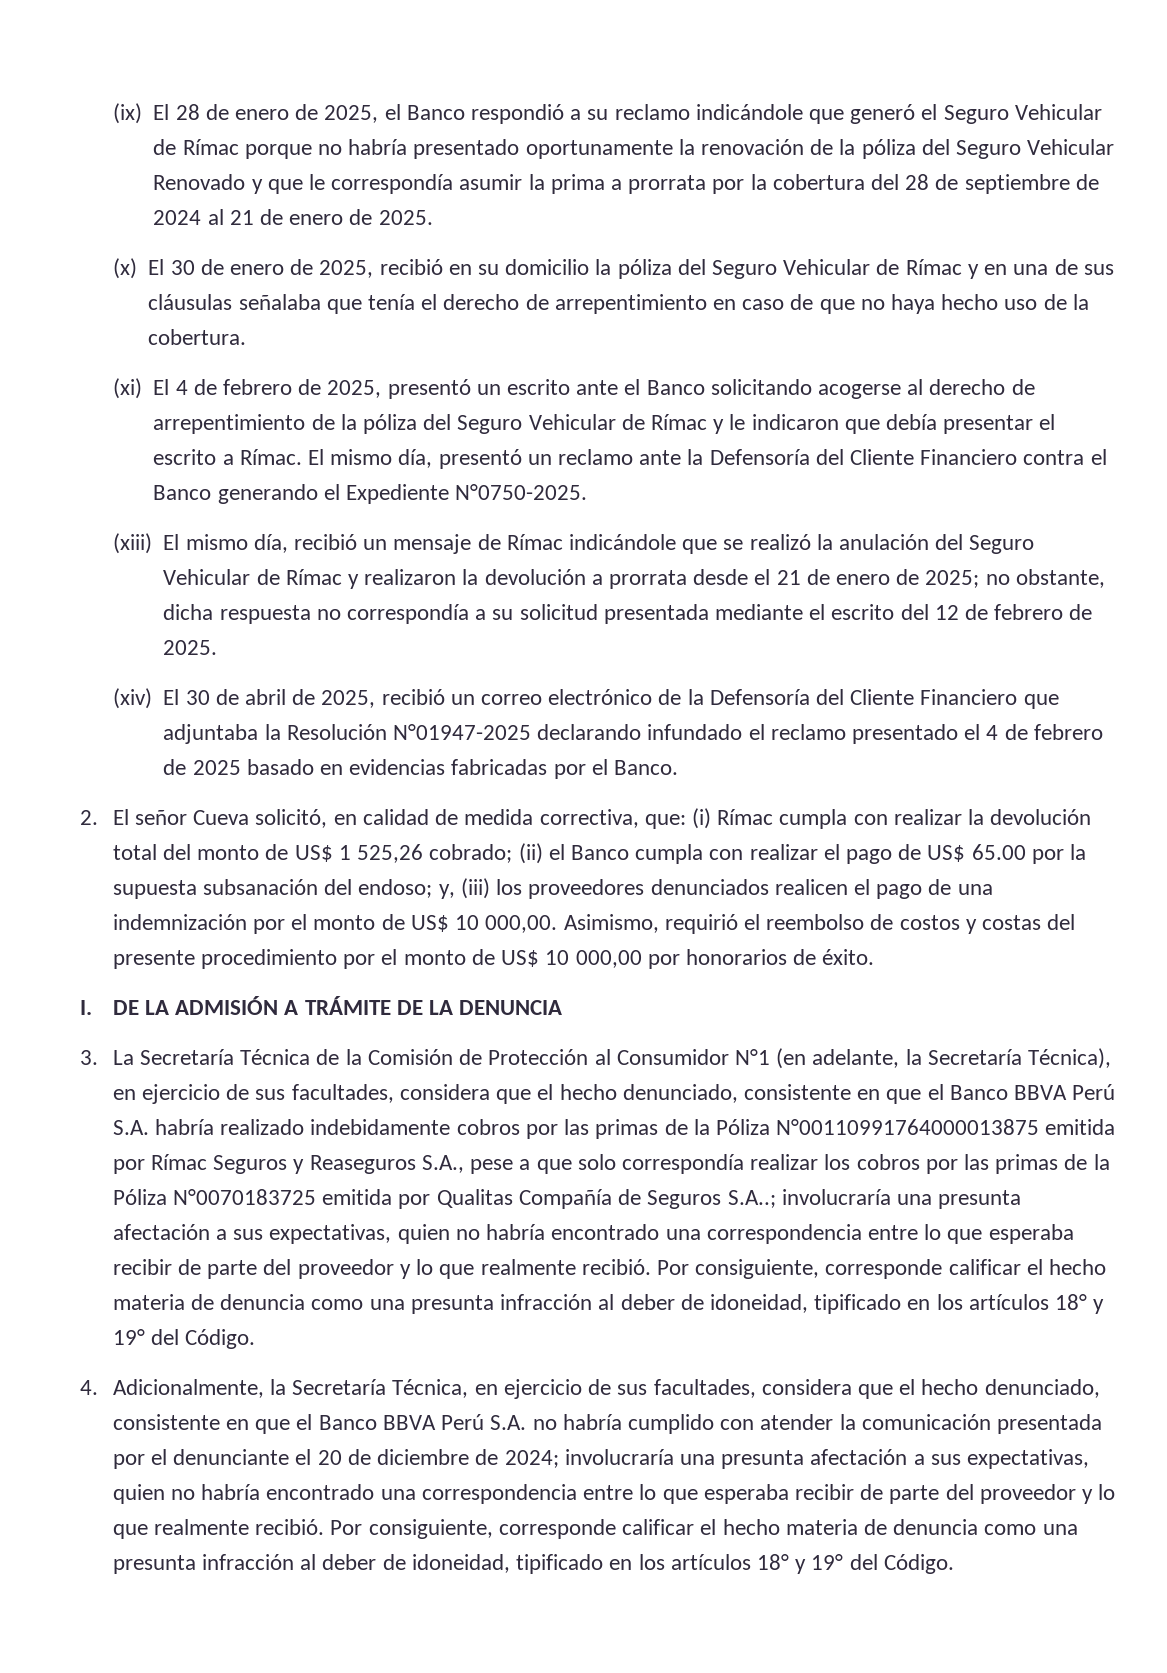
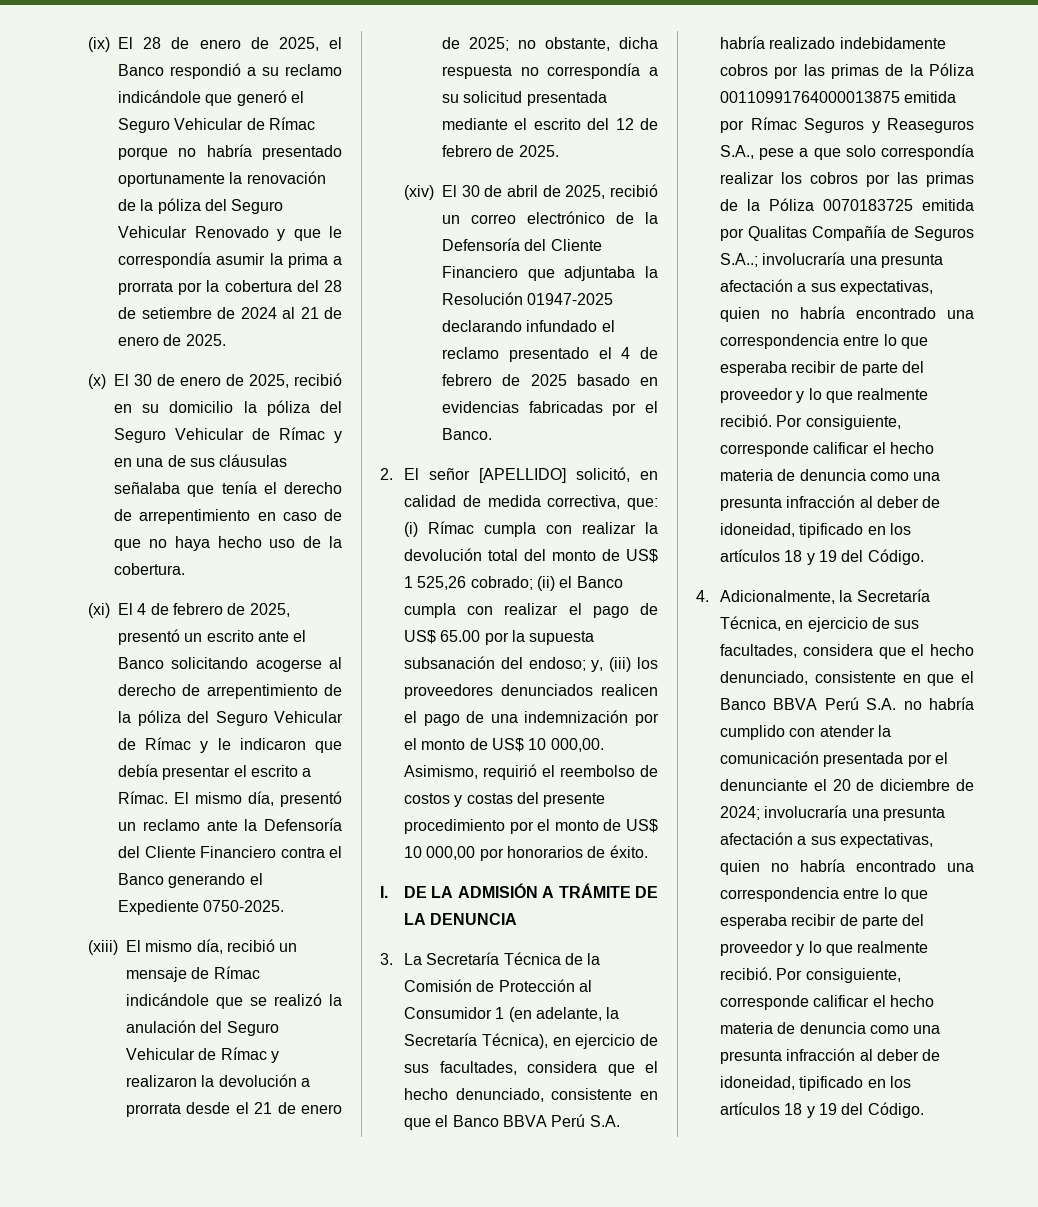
[964,174,1070,194] septiembre -> [141,307,212,319] setiembre
[455,484,588,500] N°0750-2025. -> [203,900,285,912] 0750-2025.
[392,724,531,740] N°01947-2025 -> [527,293,614,305] 01947-2025
[193,810,250,825] Cueva -> [479,468,567,483] [APELLIDO]
[734,1049,770,1065] N°1 -> [495,1007,505,1019] 1
[776,1119,1040,1135] N°00110991764000013875 -> [720,91,901,103] 00110991764000013875
[173,1189,317,1205] N°0070183725 -> [823,199,914,211] 0070183725
[1054,1294,1105,1314] [112,1329,145,1345] 18° y 19° -> [784,550,837,565] 18 y 19
[756,1554,844,1574] 18° y 19° -> [784,1103,837,1118] 18 y 19

